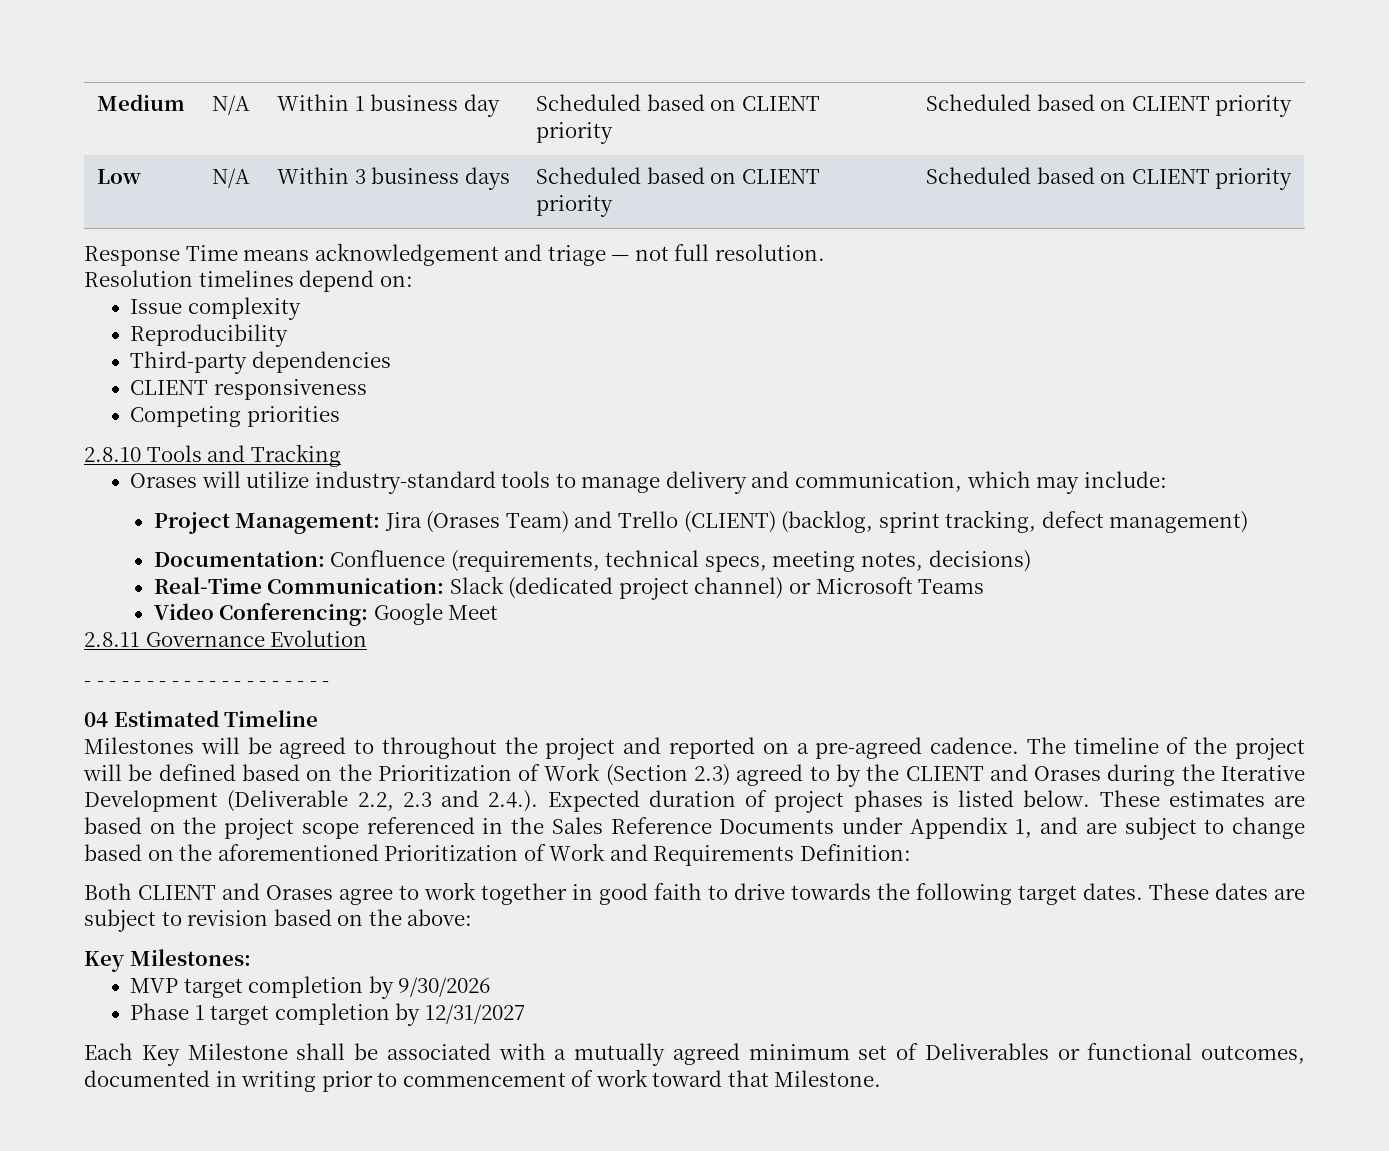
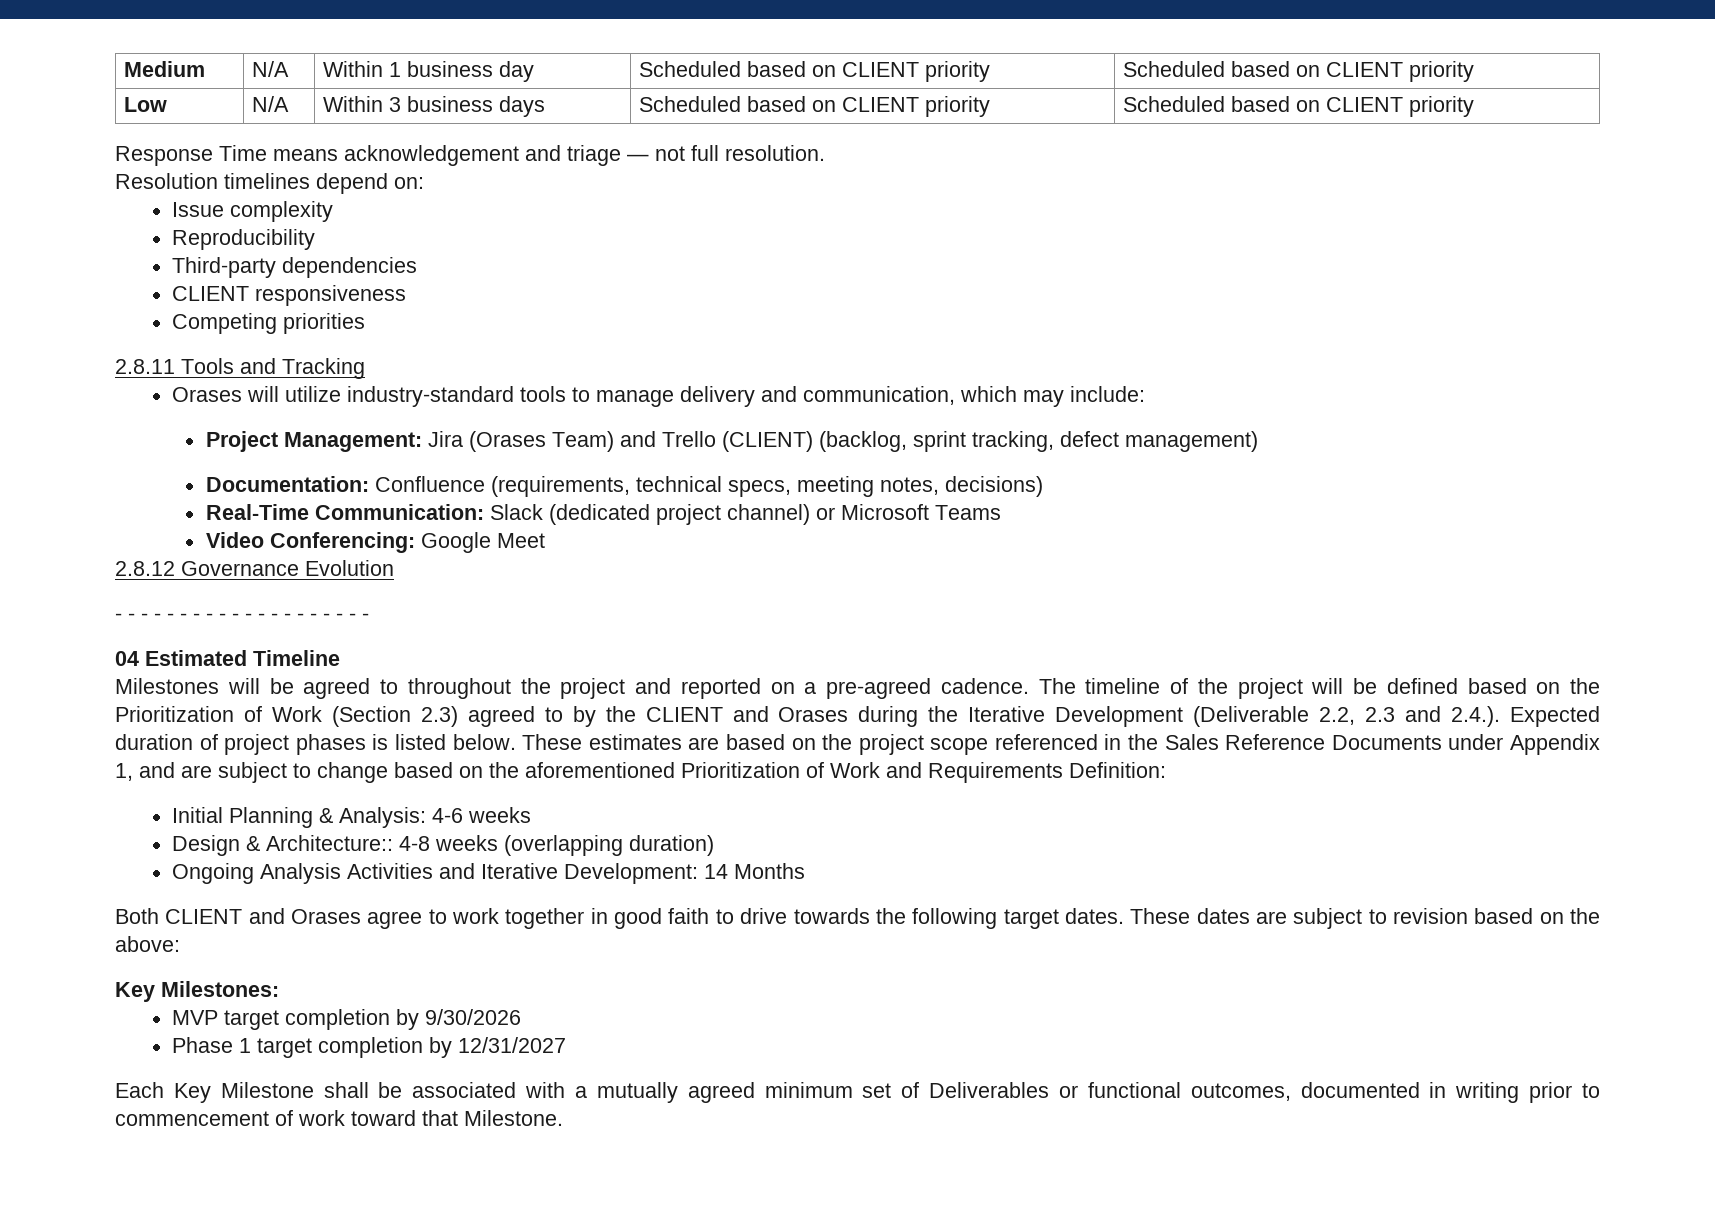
[84,447,141,462] 2.8.10 -> [115,359,175,374] 2.8.11
[84,632,140,647] 2.8.11 -> [115,561,175,576] 2.8.12
(911, 852) none -> [172,807,532,828] [172,835,715,856] [172,863,806,884] // Initial Planning & Analysis: 4-6 weeks // Design & Architecture:: 4-8 weeks (overlapping duration) // Ongoing Analysis Activities and Iterative Development: 14 Months

